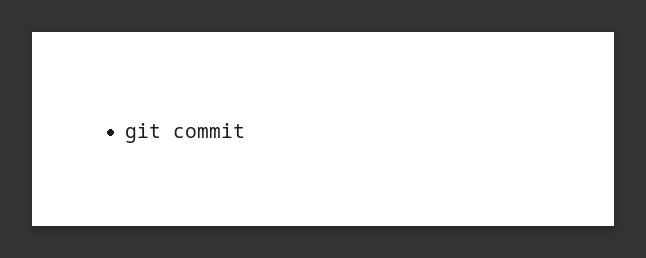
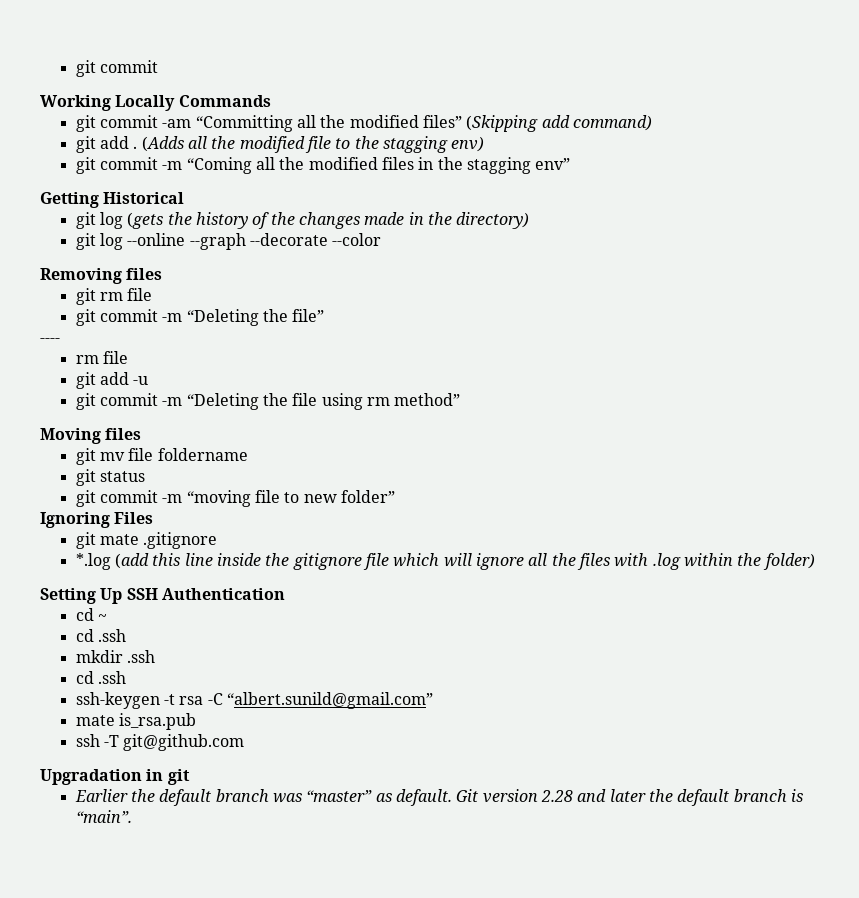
[124,123,245,143] git commit -> [75,60,159,77] [40,95,271,111] [75,115,652,132] [75,136,485,153] [75,157,571,174] [40,192,185,208] [75,212,530,229] [75,233,382,250] [40,268,163,284] [75,288,153,305] [75,309,325,326] [40,338,60,343] [75,351,129,364] [75,372,149,389] [75,393,461,410] [40,428,142,444] [75,448,248,465] [75,469,146,486] [75,490,396,507] [40,512,154,528] [75,532,218,549] [75,553,815,570] [40,588,285,604] [75,608,108,621] [75,629,127,642] [75,650,156,663] [75,671,127,684] [75,692,434,709] [75,713,197,730] [75,734,245,751] [40,769,190,785] [74,789,803,806] [75,810,132,823] git commit // Working Locally Commands // git commit -am “Committing all the modified files” (Skipping add command) // git add . (Adds all the modified file to the stagging env) // git commit -m “Coming all the modified files in the stagging env” // Getting Historical // git log (gets the history of the changes made in the directory) // git log --online --graph --decorate --color // Removing files // git rm file // git commit -m “Deleting the file” // ---- // rm file // git add -u // git commit -m “Deleting the file using rm method” // Moving files // git mv file foldername // git status // git commit -m “moving file to new folder” // Ignoring Files // git mate .gitignore // *.log (add this line inside the gitignore file which will ignore all the files with .log within the folder) // Setting Up SSH Authentication // cd ~ // cd .ssh // mkdir .ssh // cd .ssh // ssh-keygen -t rsa -C “albert.sunild@gmail.com” // mate is_rsa.pub // ssh -T git@github.com // Upgradation in git // Earlier the default branch was “master” as default. Git version 2.28 and later the default branch is “main”.

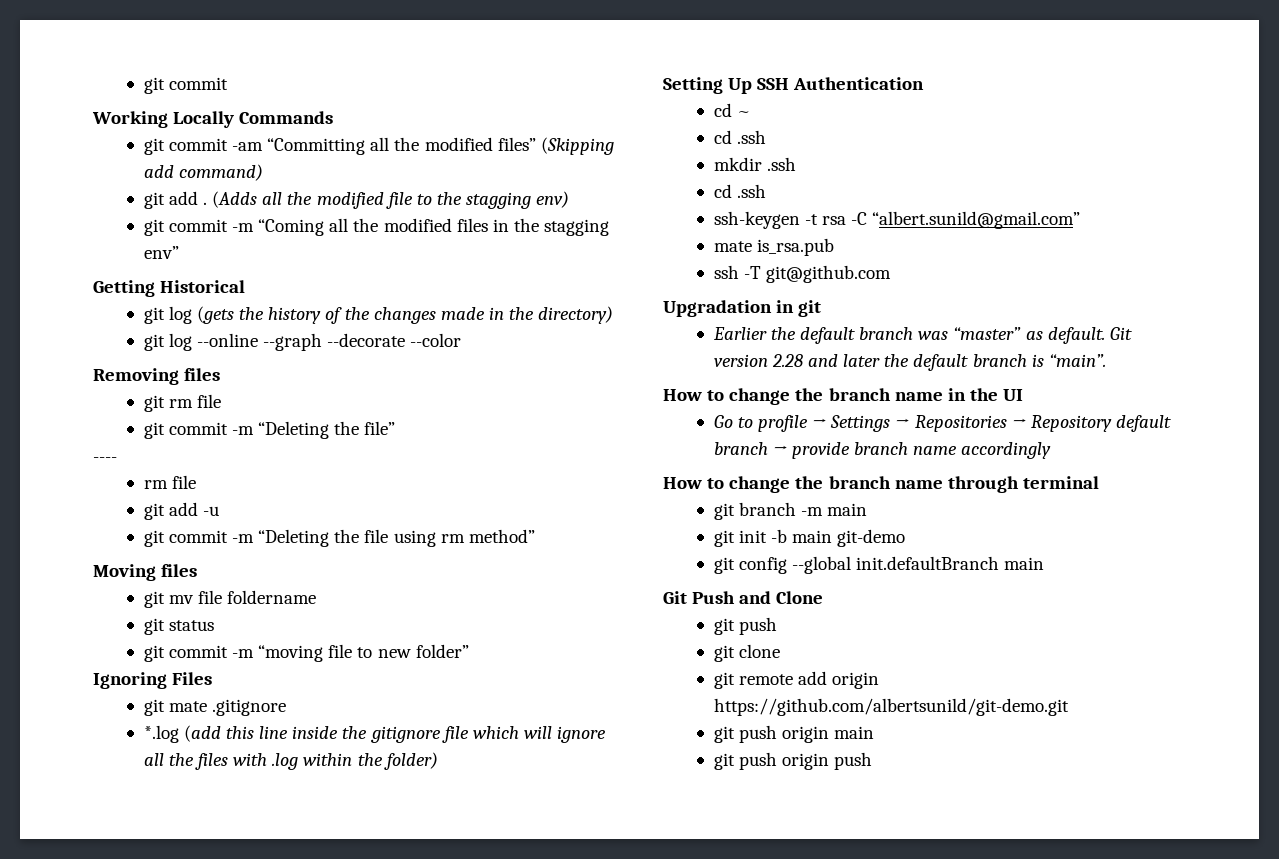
(132, 816) none -> [663,388,1024,405] [713,415,1171,432] [713,442,1052,459] [663,476,1099,493] [713,502,868,520] [713,529,906,547] [713,556,1045,574] [663,591,824,604] [713,617,777,635] [713,644,780,662] [713,671,880,689] [713,698,1069,716] [713,725,875,743] [713,752,873,770] // How to change the branch name in the UI // Go to profile → Settings → Repositories → Repository default branch → provide branch name accordingly // How to change the branch name through terminal // git branch -m main // git init -b main git-demo // git config --global init.defaultBranch main // Git Push and Clone // git push // git clone // git remote add origin https://github.com/albertsunild/git-demo.git // git push origin main // git push origin push

